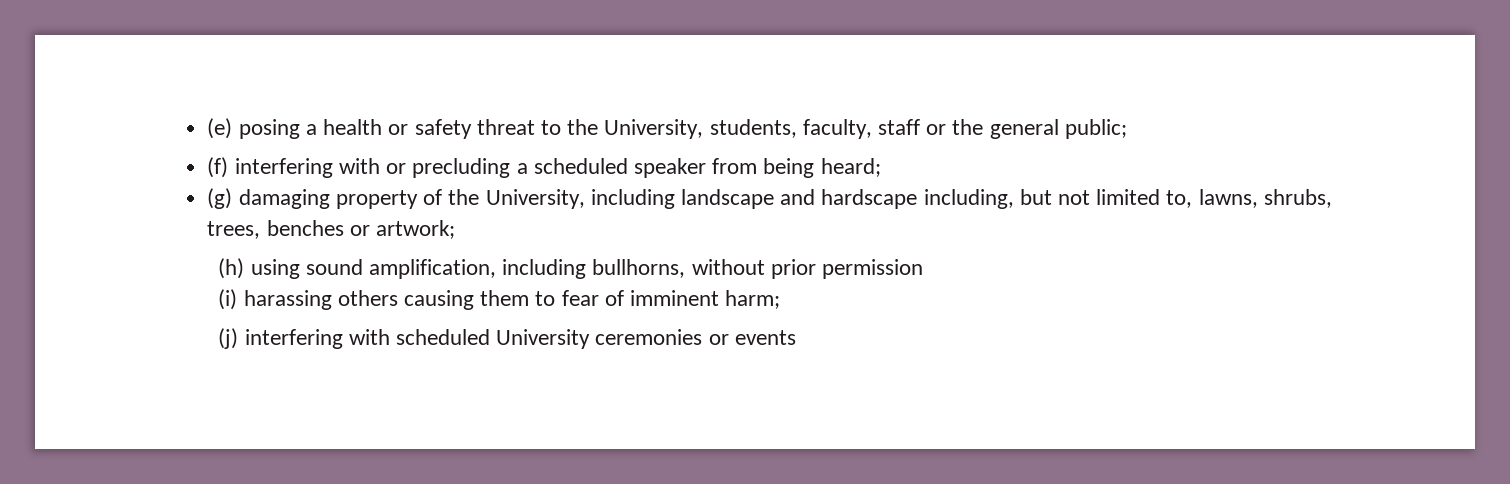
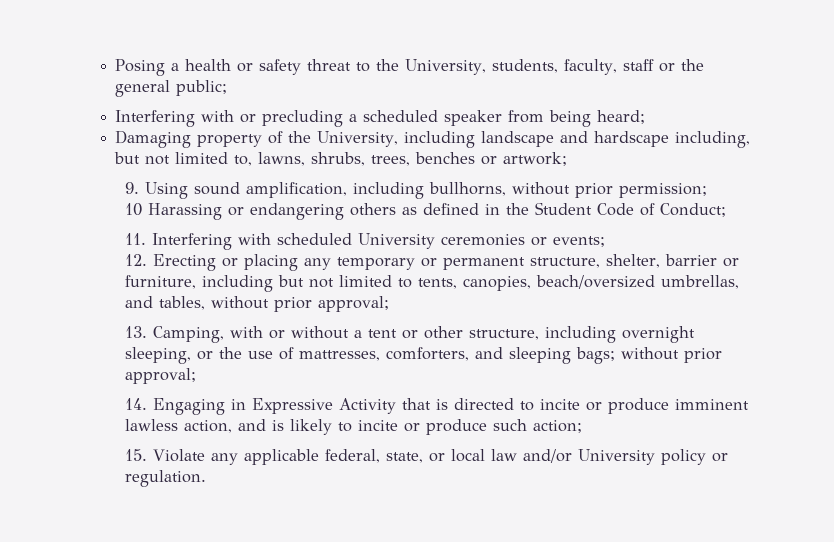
[207,118,300,139] (e) posing -> [115,59,166,76] Posing
[207,157,333,178] (f) interfering -> [115,110,196,127] Interfering
[207,188,330,209] (g) damaging -> [115,130,192,148] Damaging
[218,258,300,279] (h) using -> [124,182,188,199] 9. Using
[821,259,923,279] [218,289,781,310] [218,328,343,349] permission // (i) harassing others causing them to fear of imminent harm; // (j) interfering -> [618,183,707,198] [124,202,726,220] [124,233,232,250] permission; // 10 Harassing or endangering others as defined in the Student Code of Conduct; // 11. Interfering
[734,330,796,345] events -> [552,236,605,247] [124,254,739,271] [124,275,739,292] [124,296,389,312] [124,326,695,343] [124,347,722,364] [124,368,196,384] [124,398,749,415] [124,419,582,435] [124,449,728,465] [124,470,206,487] events; // 12. Erecting or placing any temporary or permanent structure, shelter, barrier or furniture, including but not limited to tents, canopies, beach/oversized umbrellas, and tables, without prior approval; // 13. Camping, with or without a tent or other structure, including overnight sleeping, or the use of mattresses, comforters, and sleeping bags; without prior approval; // 14. Engaging in Expressive Activity that is directed to incite or produce imminent lawless action, and is likely to incite or produce such action; // 15. Violate any applicable federal, state, or local law and/or University policy or regulation.

